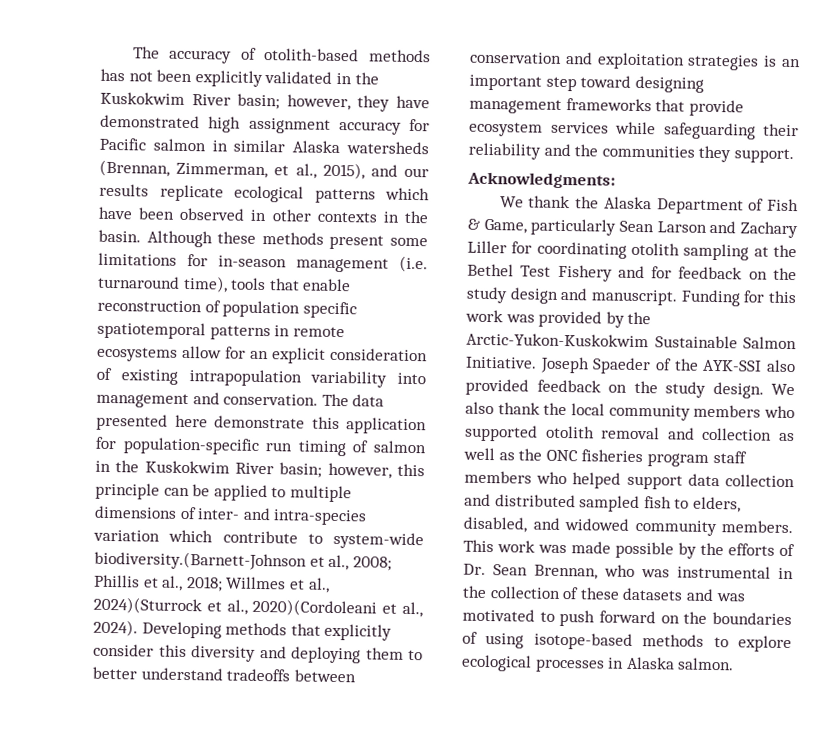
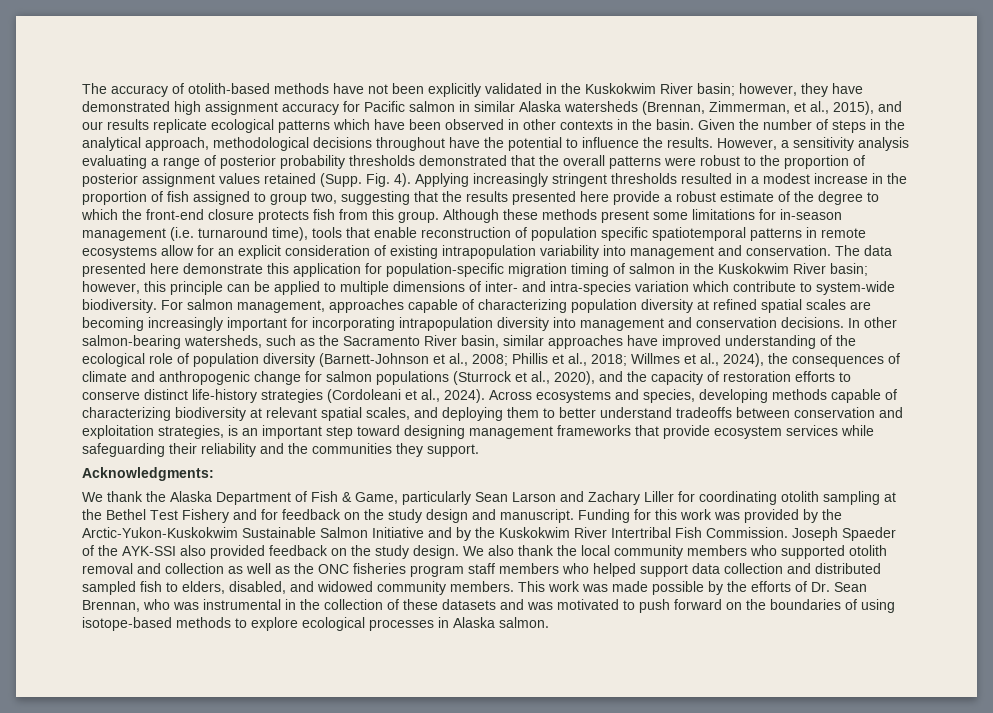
[100,68,125,82] has -> [333,83,364,94] have
(141, 236) none -> [698,119,905,133] [82,137,909,151] [82,155,865,169] [82,173,907,187] [82,191,879,205] [81,209,439,223] Given the number of steps in the analytical approach, methodological decisions throughout have the potential to influence the results. However, a sensitivity analysis evaluating a range of posterior probability thresholds demonstrated that the overall patterns were robust to the proportion of posterior assignment values retained (Supp. Fig. 4). Applying increasingly stringent thresholds resulted in a modest increase in the proportion of fish assigned to group two, suggesting that the results presented here provide a robust estimate of the degree to which the front-end closure protects fish from this group.
[265,442,293,452] run -> [508,263,567,277] migration
[94,550,307,571] biodiversity.(Barnett-Johnson -> [82,299,871,313] [82,317,897,331] [82,335,856,349] [82,353,429,367] biodiversity. For salmon management, approaches capable of characterizing population diversity at refined spatial scales are becoming increasingly important for incorporating intrapopulation diversity into management and conservation decisions. In other salmon-bearing watersheds, such as the Sacramento River basin, similar approaches have improved understanding of the ecological role of population diversity (Barnett-Johnson
[93,596,423,618] [93,619,393,641] [93,643,256,662] 2024)(Sturrock et al., 2020)(Cordoleani et al., 2024). Developing methods that explicitly consider this diversity -> [723,353,900,367] [82,371,851,385] [82,389,897,403] [82,407,410,421] 2024), the consequences of climate and anthropogenic change for salmon populations (Sturrock et al., 2020), and the capacity of restoration efforts to conserve distinct life-history strategies (Cordoleani et al., 2024). Across ecosystems and species, developing methods capable of characterizing biodiversity at relevant spatial scales,
[687,54,760,71] strategies -> [158,425,224,439] strategies,
[465,356,537,369] Initiative. -> [372,527,788,541] Initiative and by the Kuskokwim River Intertribal Fish Commission.

